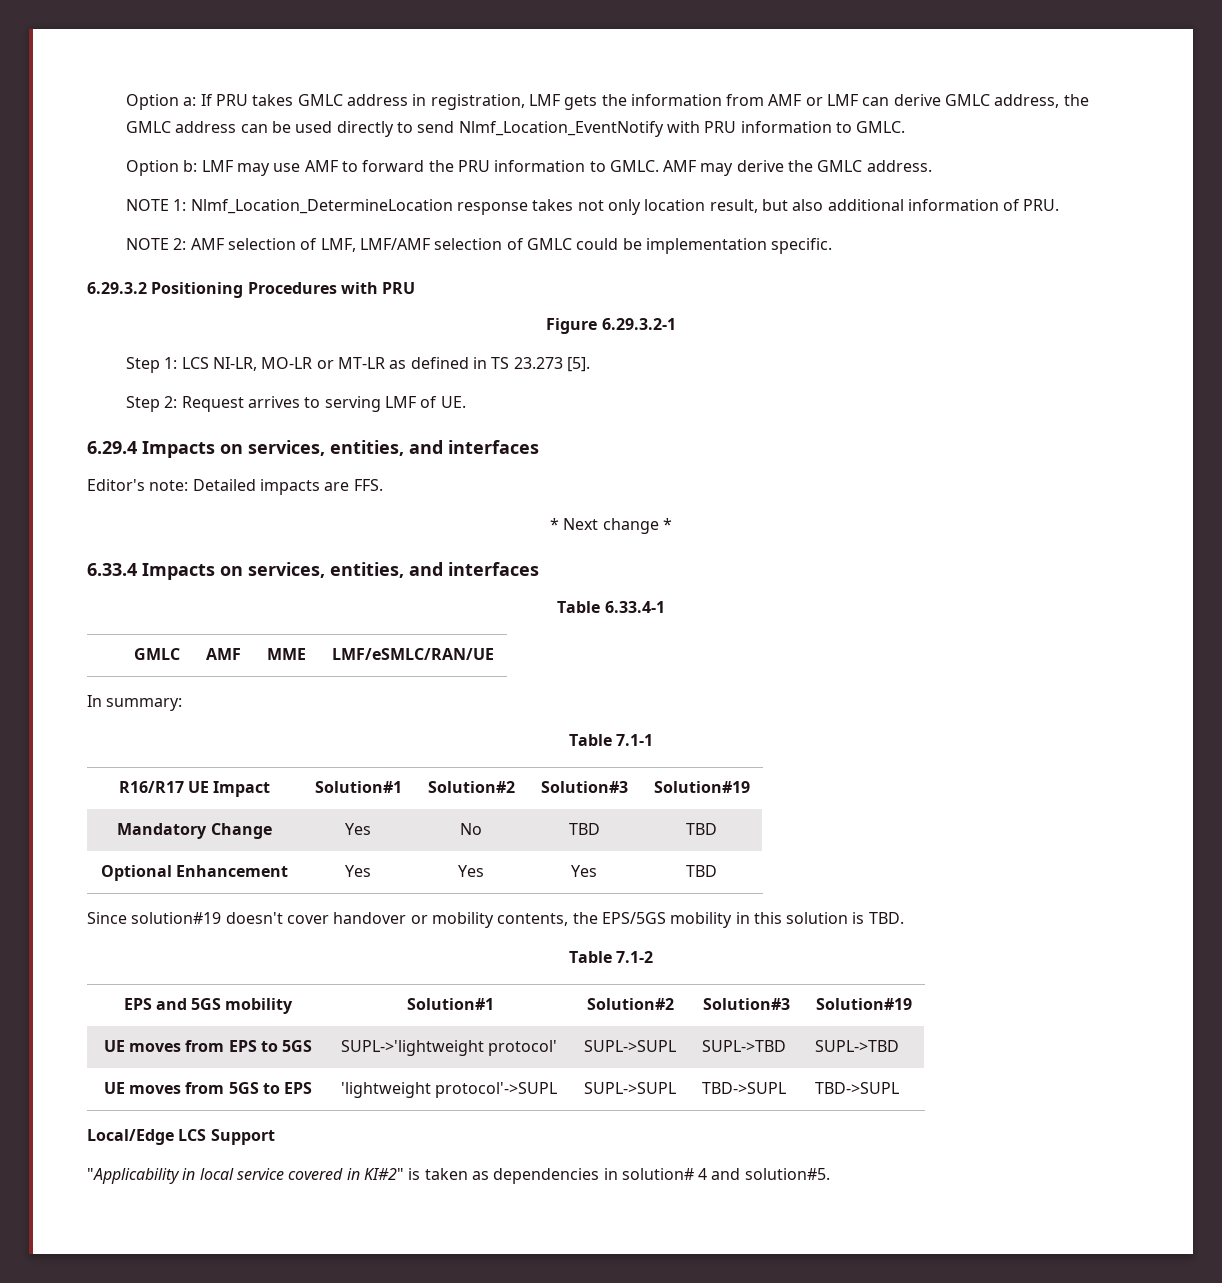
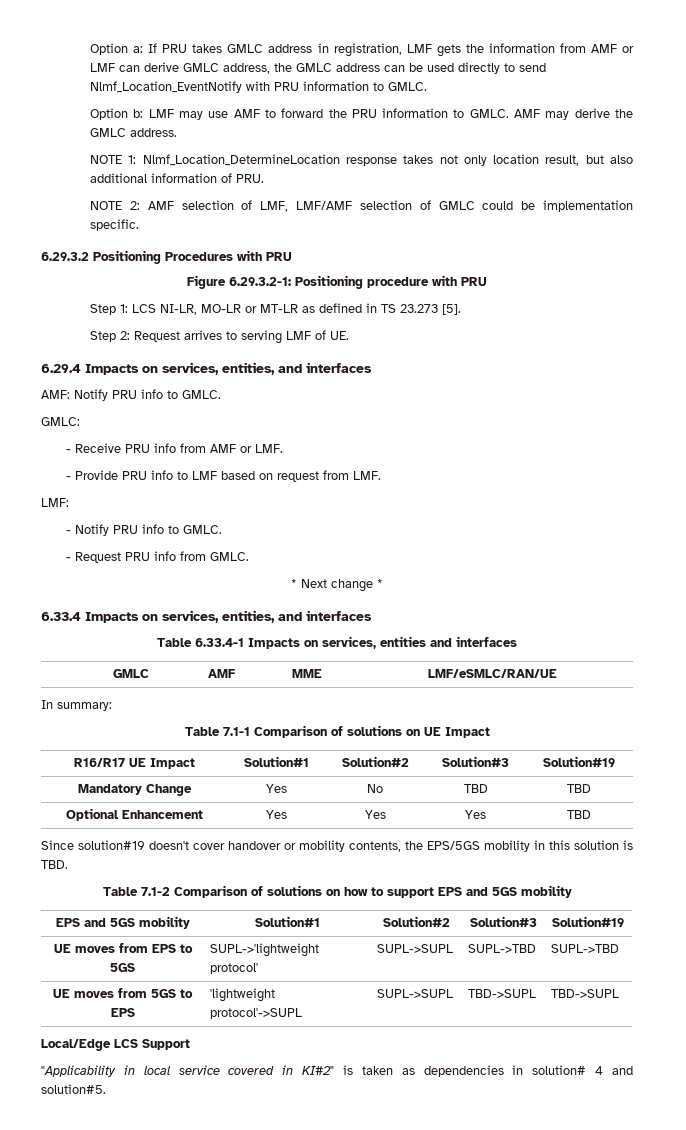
[601,318,676,330] 6.29.3.2-1 -> [229,275,487,289] 6.29.3.2-1: Positioning procedure with PRU
[87,479,383,495] Editor's note: Detailed impacts are FFS. -> [41,389,221,401] [41,417,80,426] [65,443,283,453] [65,470,381,482] [41,498,69,507] [65,524,222,536] [65,551,249,563] AMF: Notify PRU info to GMLC. // GMLC: // - Receive PRU info from AMF or LMF. // - Provide PRU info to LMF based on request from LMF. // LMF: // - Notify PRU info to GMLC. // - Request PRU info from GMLC.
(665, 607) none -> [248,636,517,649] Impacts on services, entities and interfaces
(654, 740) none -> [253,725,490,738] Comparison of solutions on UE Impact
(654, 957) none -> [173,885,572,898] Comparison of solutions on how to support EPS and 5GS mobility

